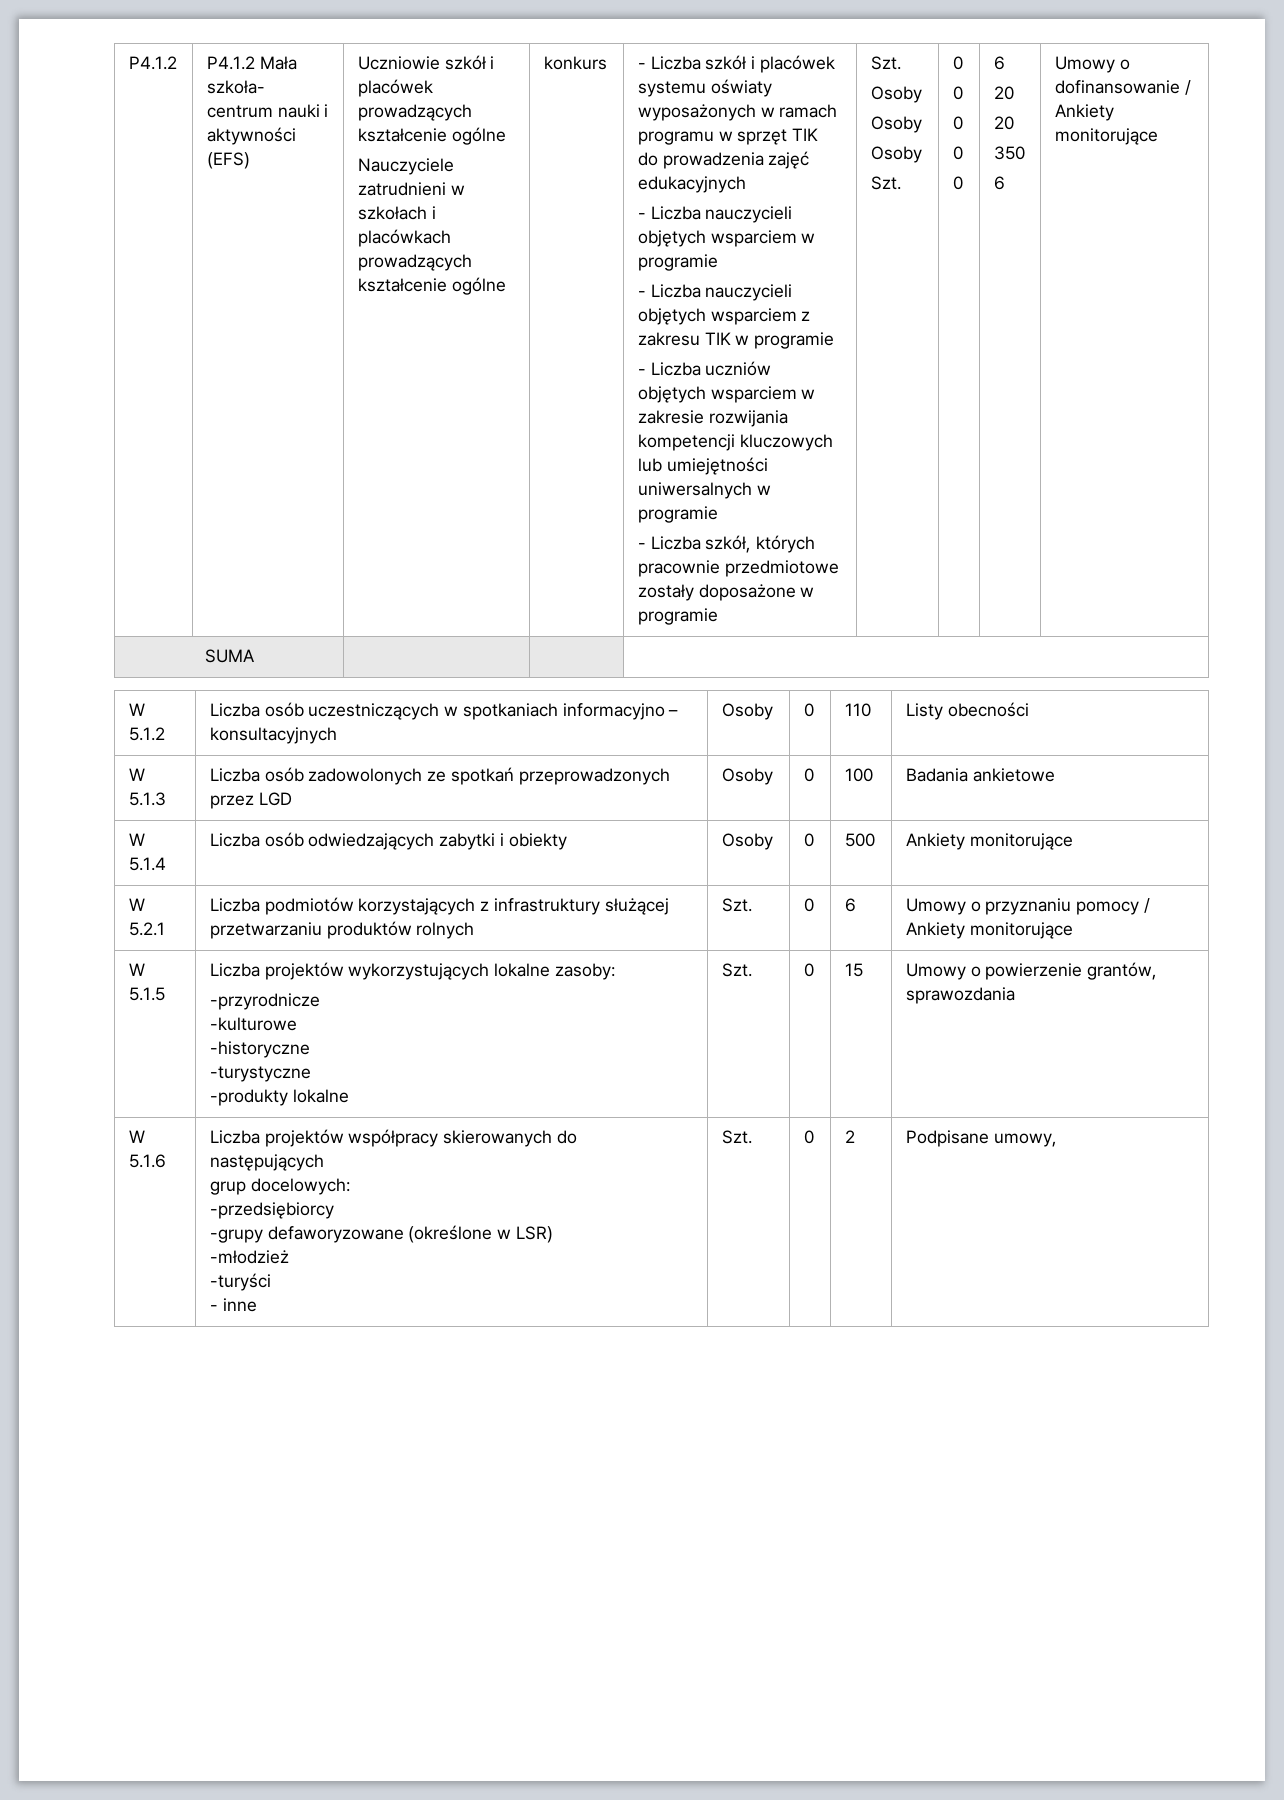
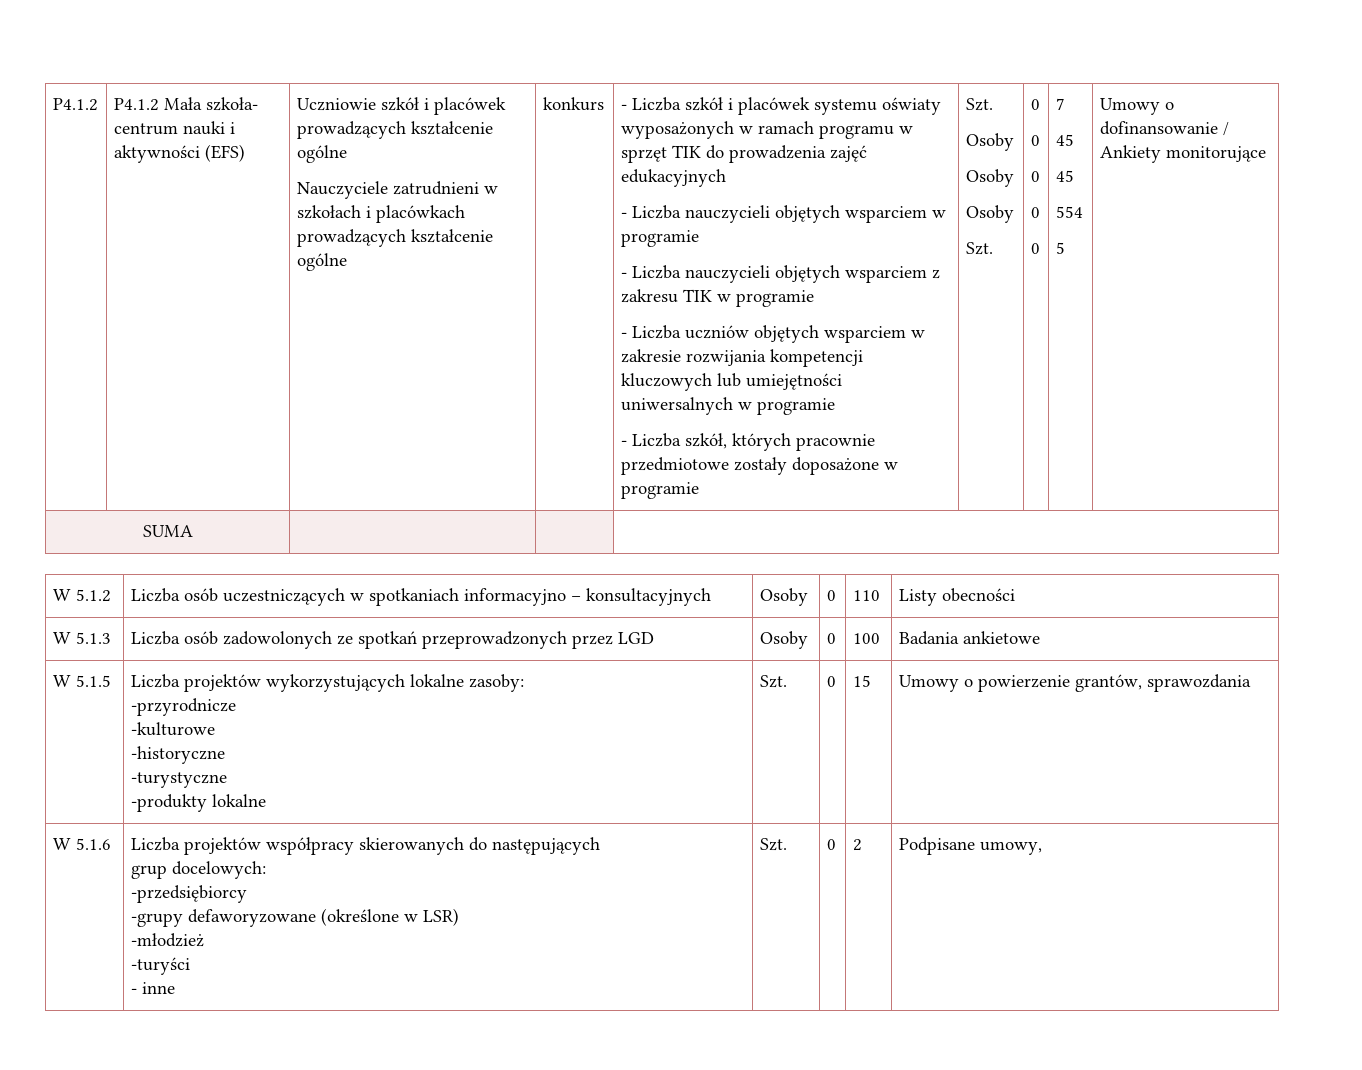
[993,56,1005,70] [993,86,1014,100] [993,116,1014,130] [993,146,1025,160] [993,176,1005,190] 6 // 20 // 20 // 350 // 6 -> [1055,98,1065,110] [1055,134,1074,146] [1055,170,1074,182] [1055,206,1083,218] [1055,242,1065,254] 7 // 45 // 45 // 554 // 5
[128,833,145,846] [128,857,166,871] [209,832,567,850] [721,833,773,850] [803,833,814,847] [844,833,875,847] [905,833,1073,850] [128,898,145,911] [128,922,165,936] [209,897,669,915] [209,921,475,939] [721,898,752,912] [803,898,814,912] [844,898,856,912] [905,898,1150,915] [905,922,1073,939] // W 5.1.4 | Liczba osób odwiedzających zabytki i obiekty | Osoby | 0 | 500 | Ankiety monitorujące // W 5.2.1 | Liczba podmiotów korzystających z infrastruktury służącej przetwarzaniu produktów rolnych | Szt. | 0 | 6 | Umowy o przyznaniu pomocy / Ankiety monitorujące -> (1040, 637) none

